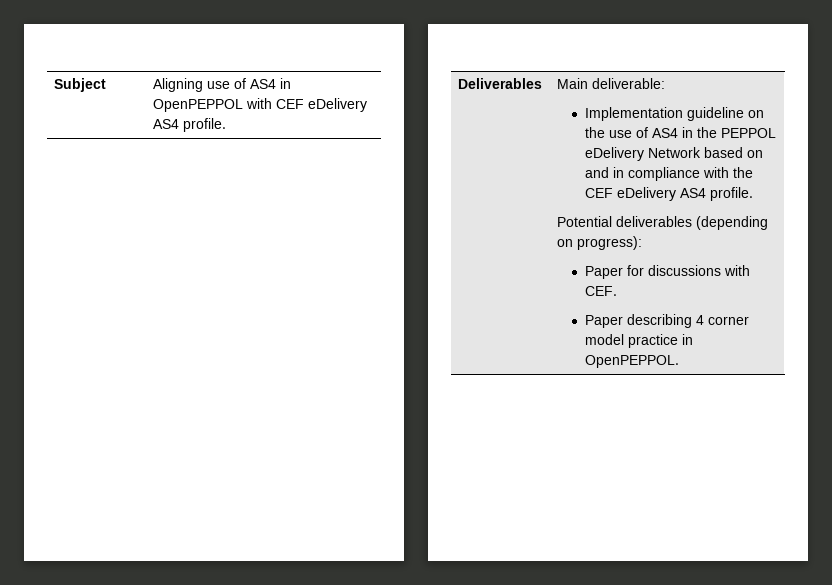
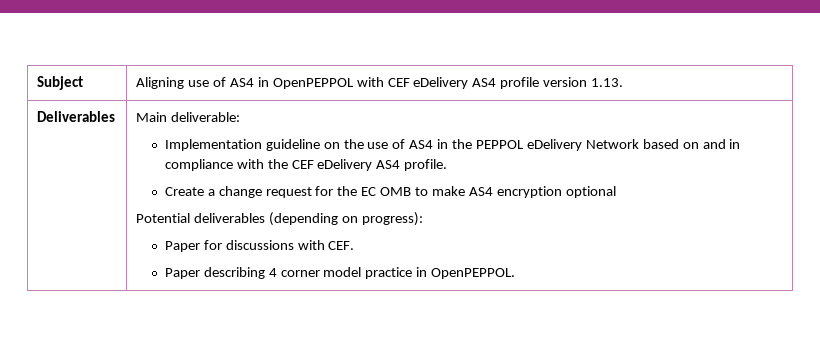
[183,118,227,132] profile. -> [500,77,624,89] profile version 1.13.
(753, 194) none -> [164,186,616,198] // Create a change request for the EC OMB to make AS4 encryption optional

